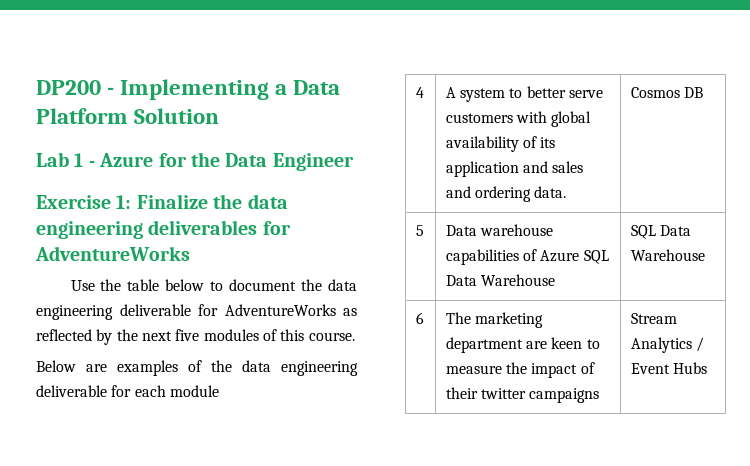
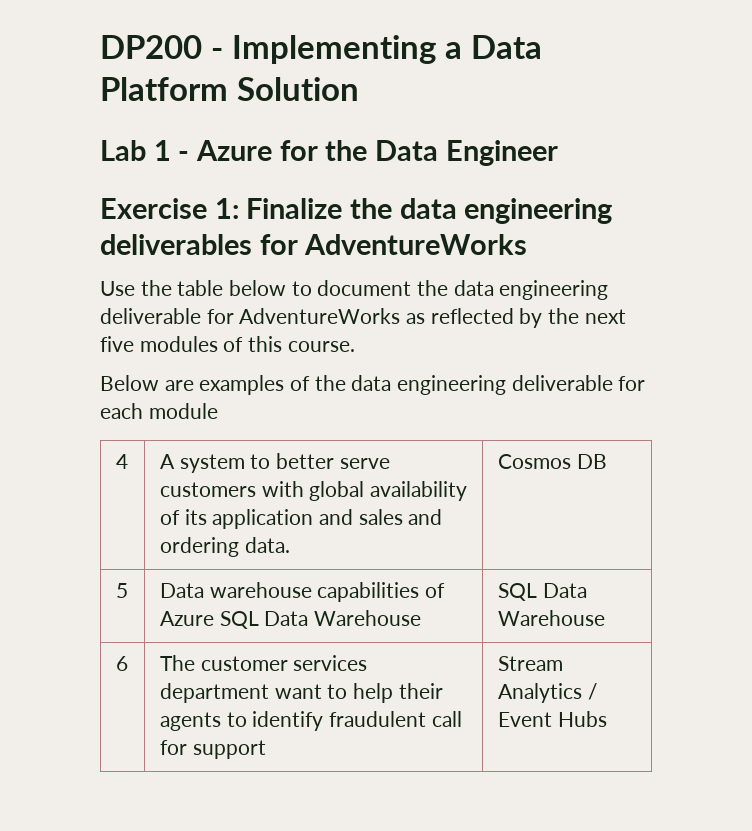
[475,312,544,328] [445,337,600,353] [445,362,595,378] [445,387,600,403] marketing department are keen to measure the impact of their twitter campaigns -> [200,655,368,671] [159,683,443,703] [159,711,462,731] [159,740,266,759] customer services department want to help their agents to identify fraudulent call for support

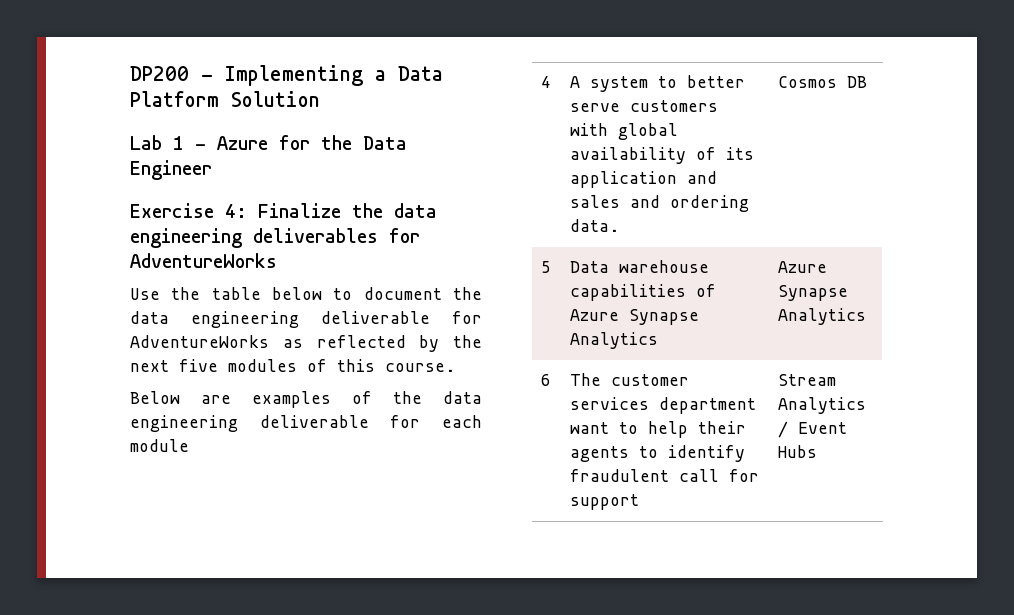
[214,198,239,219] 1: -> [225,204,247,218] 4:
[219,610,421,629] [497,583,587,601] [497,610,605,626] SQL Data Warehouse | SQL Data Warehouse -> [629,309,700,325] [570,332,659,349] [778,261,828,273] [778,285,849,301] [778,308,867,325] Synapse Analytics | Azure Synapse Analytics

